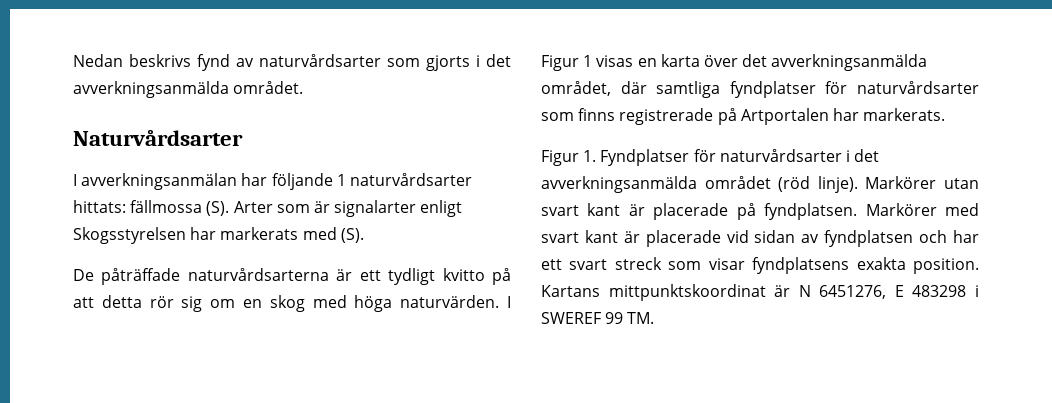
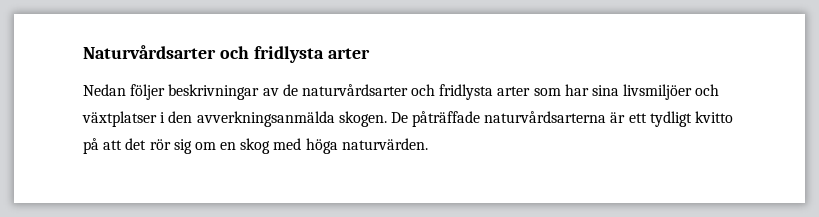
[73,54,511,71] [73,81,304,98] [73,129,243,146] [73,173,472,190] [73,200,463,217] [73,227,364,244] Nedan beskrivs fynd av naturvårdsarter som gjorts i det avverkningsanmälda området. // Naturvårdsarter // I avverkningsanmälan har följande 1 naturvårdsarter hittats: fällmossa (S). Arter som är signalarter enligt Skogsstyrelsen har markerats med (S). // -> [83,45,370,63] [83,84,720,100] [82,111,387,127] Naturvårdsarter och fridlysta arter // Nedan följer beskrivningar av de naturvårdsarter och fridlysta arter som har sina livsmiljöer och växtplatser i den avverkningsanmälda skogen.
[101,295,142,308] detta -> [125,138,147,150] det
[507,296,512,308] [541,54,928,71] [541,81,979,98] [541,108,946,125] [541,149,880,166] [541,176,979,193] [541,203,979,220] [541,230,979,247] [541,257,979,274] [541,284,979,301] [541,312,655,324] I Figur 1 visas en karta över det avverkningsanmälda området, där samtliga fyndplatser för naturvårdsarter som finns registrerade på Artportalen har markerats. // Figur 1. Fyndplatser för naturvårdsarter i det avverkningsanmälda området (röd linje). Markörer utan svart kant är placerade på fyndplatsen. Markörer med svart kant är placerade vid sidan av fyndplatsen och har ett svart streck som visar fyndplatsens exakta position. Kartans mittpunktskoordinat är N 6451276, E 483298 i SWEREF 99 TM. -> (428, 144) none

